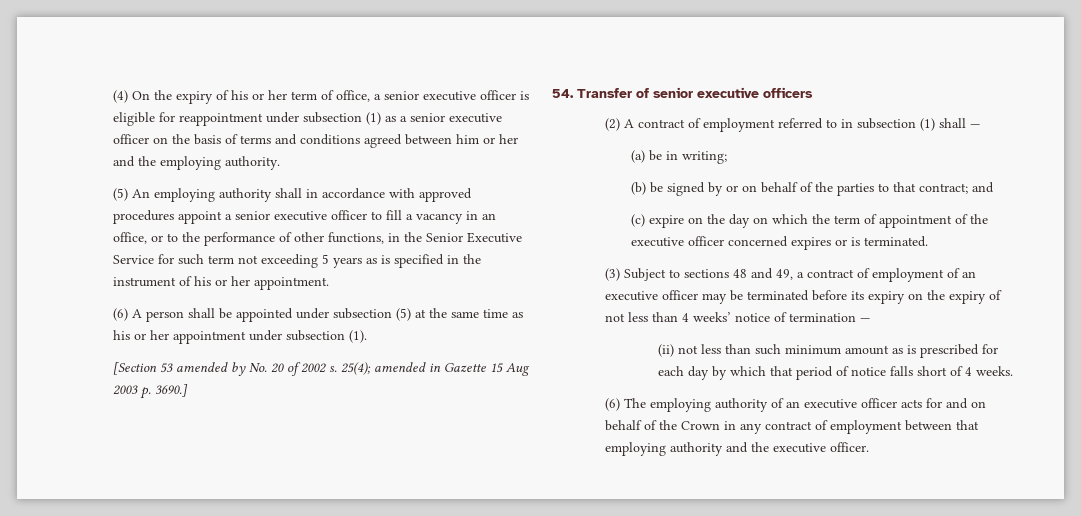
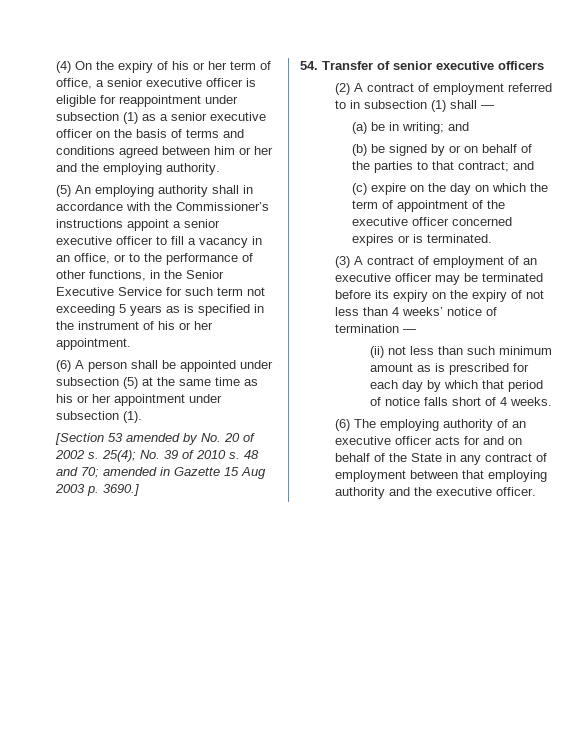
[418,188,472,202] [112,210,174,224] approved procedures -> [153,202,269,211] [55,219,123,228] the Commissioner’s instructions
(371, 368) none -> [139,450,259,459] [55,467,99,478] No. 39 of 2010 s. 48 and 70;
(728, 157) none -> [448,122,470,131] and
[623,268,804,281] Subject to sections 48 and 49, a -> [353,256,363,265] A
[680,421,720,430] Crown -> [410,453,442,462] State

